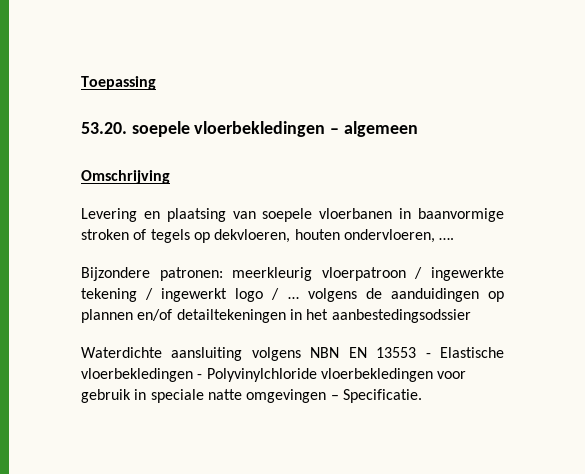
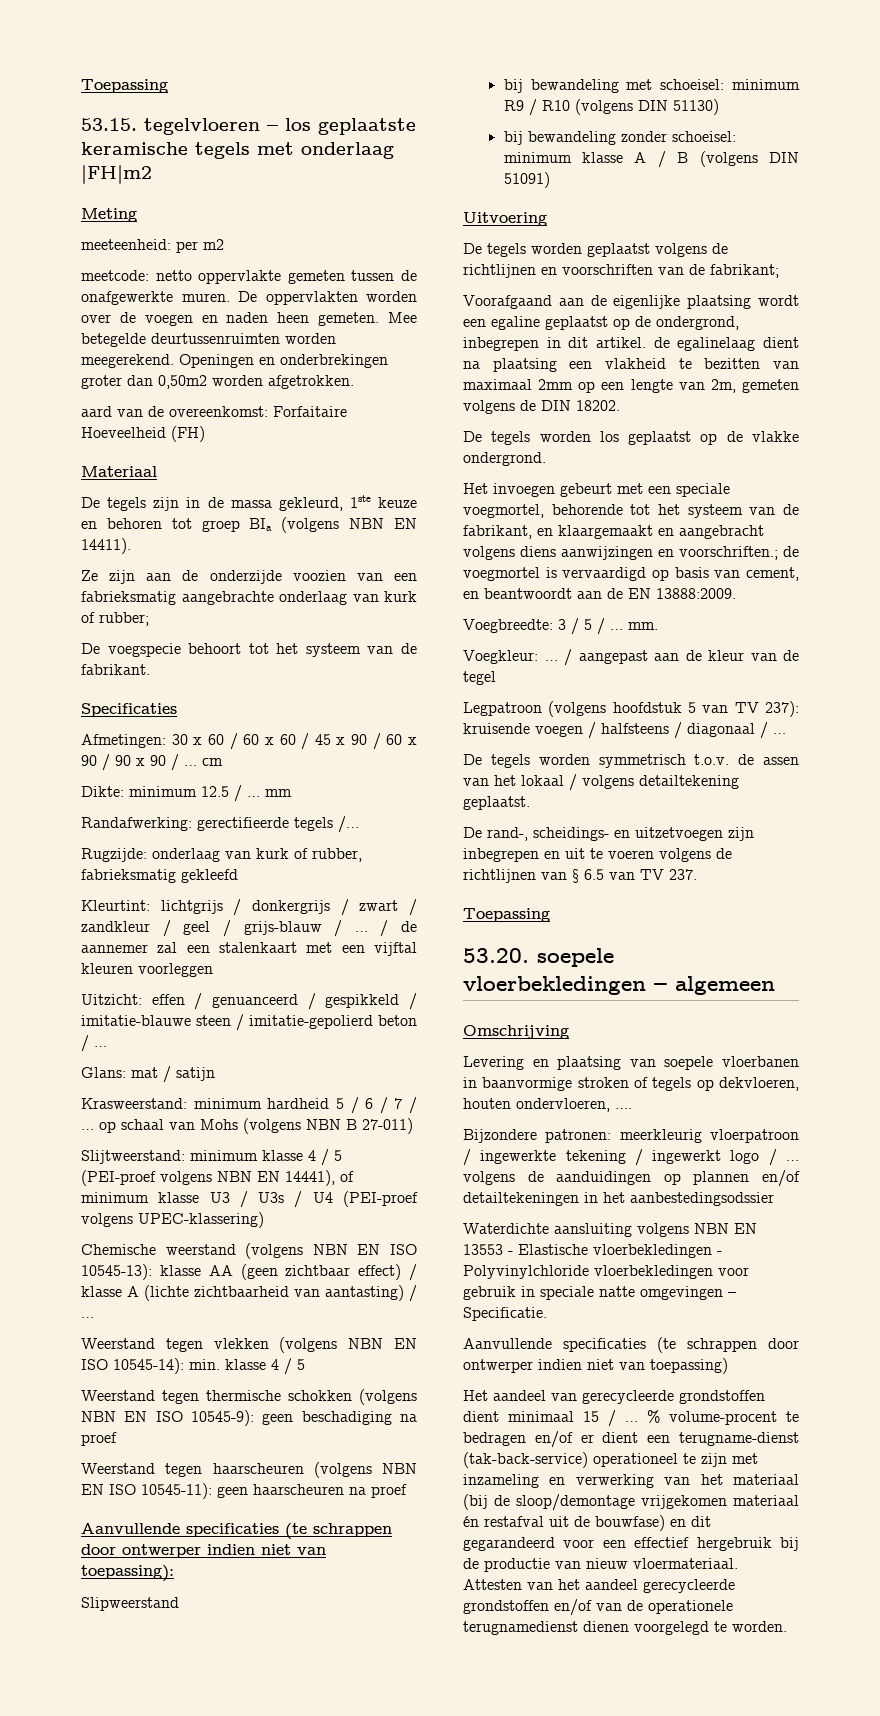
[81,76,156,90] Toepassing -> [81,79,168,93] [81,118,416,135] [81,142,394,159] [81,165,152,184] [81,208,137,222] [81,239,224,253] [81,270,417,284] [81,291,417,305] [81,312,417,326] [81,333,336,347] [81,354,388,368] [81,375,354,389] [81,406,347,417] [81,426,205,442] [81,466,157,477] [81,495,417,511] [81,517,417,533] [81,538,131,554] [81,570,417,584] [81,591,417,605] [81,612,149,626] [81,643,417,657] [81,664,150,675] [81,703,177,717] [81,733,418,750] [81,754,223,771] [81,785,292,802] [81,816,359,833] [81,848,362,862] [81,869,238,883] [81,899,418,916] [81,920,417,937] [81,942,417,956] [81,963,213,977] [81,993,417,1010] [81,1014,417,1031] [81,1035,107,1052] [81,1066,215,1083] [81,1097,417,1114] [81,1118,413,1134] [81,1149,342,1166] [81,1170,354,1186] [81,1191,418,1208] [81,1212,264,1228] [81,1243,417,1259] [81,1264,417,1281] [81,1285,417,1302] [81,1317,94,1318] [81,1337,417,1353] [81,1358,305,1375] [81,1389,417,1405] [81,1410,417,1426] [81,1432,117,1446] [81,1462,417,1478] [81,1483,407,1499] [81,1523,392,1539] [81,1544,326,1558] [81,1565,174,1582] [81,1597,179,1611] [503,79,800,93] [503,99,719,116] [503,131,736,145] [503,151,799,168] [503,172,550,188] [463,212,547,226] [463,243,728,257] [463,264,779,278] [463,295,799,309] [463,316,739,330] [463,337,799,351] [463,358,799,372] [463,379,799,393] [463,400,620,414] [463,431,799,445] [463,452,546,466] [463,483,730,497] [463,504,799,518] [463,525,764,539] [463,546,799,560] [463,567,799,581] [463,588,736,599] [463,618,658,635] [463,649,799,666] [463,671,496,685] [463,701,799,717] [463,722,786,739] [463,754,799,768] [463,774,739,791] [463,796,530,810] [463,827,754,841] [463,848,732,862] [463,869,697,883] [463,908,550,922] Toepassing // 53.15. tegelvloeren – los geplaatste keramische tegels met onderlaag |FH|m2 // Meting // meeteenheid: per m2 // meetcode: netto oppervlakte gemeten tussen de onafgewerkte muren. De oppervlakten worden over de voegen en naden heen gemeten. Mee betegelde deurtussenruimten worden meegerekend. Openingen en onderbrekingen groter dan 0,50m2 worden afgetrokken. // aard van de overeenkomst: Forfaitaire Hoeveelheid (FH) // Materiaal // De tegels zijn in de massa gekleurd, 1ste keuze en behoren tot groep BIa (volgens NBN EN 14411). // Ze zijn aan de onderzijde voozien van een fabrieksmatig aangebrachte onderlaag van kurk of rubber; // De voegspecie behoort tot het systeem van de fabrikant. // Specificaties // Afmetingen: 30 x 60 / 60 x 60 / 45 x 90 / 60 x 90 / 90 x 90 / … cm // Dikte: minimum 12.5 / … mm // Randafwerking: gerectifieerde tegels /… // Rugzijde: onderlaag van kurk of rubber, fabrieksmatig gekleefd // Kleurtint: lichtgrijs / donkergrijs / zwart / zandkleur / geel / grijs-blauw / … / de aannemer zal een stalenkaart met een vijftal kleuren voorleggen // Uitzicht: effen / genuanceerd / gespikkeld / imitatie-blauwe steen / imitatie-gepolierd beton / … // Glans: mat / satijn // Krasweerstand: minimum hardheid 5 / 6 / 7 / … op schaal van Mohs (volgens NBN B 27-011) // Slijtweerstand: minimum klasse 4 / 5 (PEI-proef volgens NBN EN 14441), of minimum klasse U3 / U3s / U4 (PEI-proef volgens UPEC-klassering) // Chemische weerstand (volgens NBN EN ISO 10545-13): klasse AA (geen zichtbaar effect) / klasse A (lichte zichtbaarheid van aantasting) / … // Weerstand tegen vlekken (volgens NBN EN ISO 10545-14): min. klasse 4 / 5 // Weerstand tegen thermische schokken (volgens NBN EN ISO 10545-9): geen beschadiging na proef // Weerstand tegen haarscheuren (volgens NBN EN ISO 10545-11): geen haarscheuren na proef // Aanvullende specificaties (te schrappen door ontwerper indien niet van toepassing): // Slipweerstand // bij bewandeling met schoeisel: minimum R9 / R10 (volgens DIN 51130) // bij bewandeling zonder schoeisel: minimum klasse A / B (volgens DIN 51091) // Uitvoering // De tegels worden geplaatst volgens de richtlijnen en voorschriften van de fabrikant; // Voorafgaand aan de eigenlijke plaatsing wordt een egaline geplaatst op de ondergrond, inbegrepen in dit artikel. de egalinelaag dient na plaatsing een vlakheid te bezitten van maximaal 2mm op een lengte van 2m, gemeten volgens de DIN 18202. // De tegels worden los geplaatst op de vlakke ondergrond. // Het invoegen gebeurt met een speciale voegmortel, behorende tot het systeem van de fabrikant, en klaargemaakt en aangebracht volgens diens aanwijzingen en voorschriften.; de voegmortel is vervaardigd op basis van cement, en beantwoordt aan de EN 13888:2009. // Voegbreedte: 3 / 5 / … mm. // Voegkleur: … / aangepast aan de kleur van de tegel // Legpatroon (volgens hoofdstuk 5 van TV 237): kruisende voegen / halfsteens / diagonaal / … // De tegels worden symmetrisch t.o.v. de assen van het lokaal / volgens detailtekening geplaatst. // De rand-, scheidings- en uitzetvoegen zijn inbegrepen en uit te voeren volgens de richtlijnen van § 6.5 van TV 237. // Toepassing
(422, 396) none -> [463,1337,799,1353] [463,1358,728,1374] [463,1390,765,1404] [463,1410,799,1427] [463,1431,799,1448] [463,1452,758,1468] [463,1474,799,1488] [463,1494,799,1511] [463,1515,711,1531] [463,1537,799,1551] [463,1558,738,1572] [463,1579,735,1593] [463,1599,733,1616] [463,1621,787,1635] // Aanvullende specificaties (te schrappen door ontwerper indien niet van toepassing) // Het aandeel van gerecycleerde grondstoffen dient minimaal 15 / … % volume-procent te bedragen en/of er dient een terugname-dienst (tak-back-service) operationeel te zijn met inzameling en verwerking van het materiaal (bij de sloop/demontage vrijgekomen materiaal én restafval uit de bouwfase) en dit gegarandeerd voor een effectief hergebruik bij de productie van nieuw vloermateriaal. Attesten van het aandeel gerecycleerde grondstoffen en/of van de operationele terugnamedienst dienen voorgelegd te worden.

